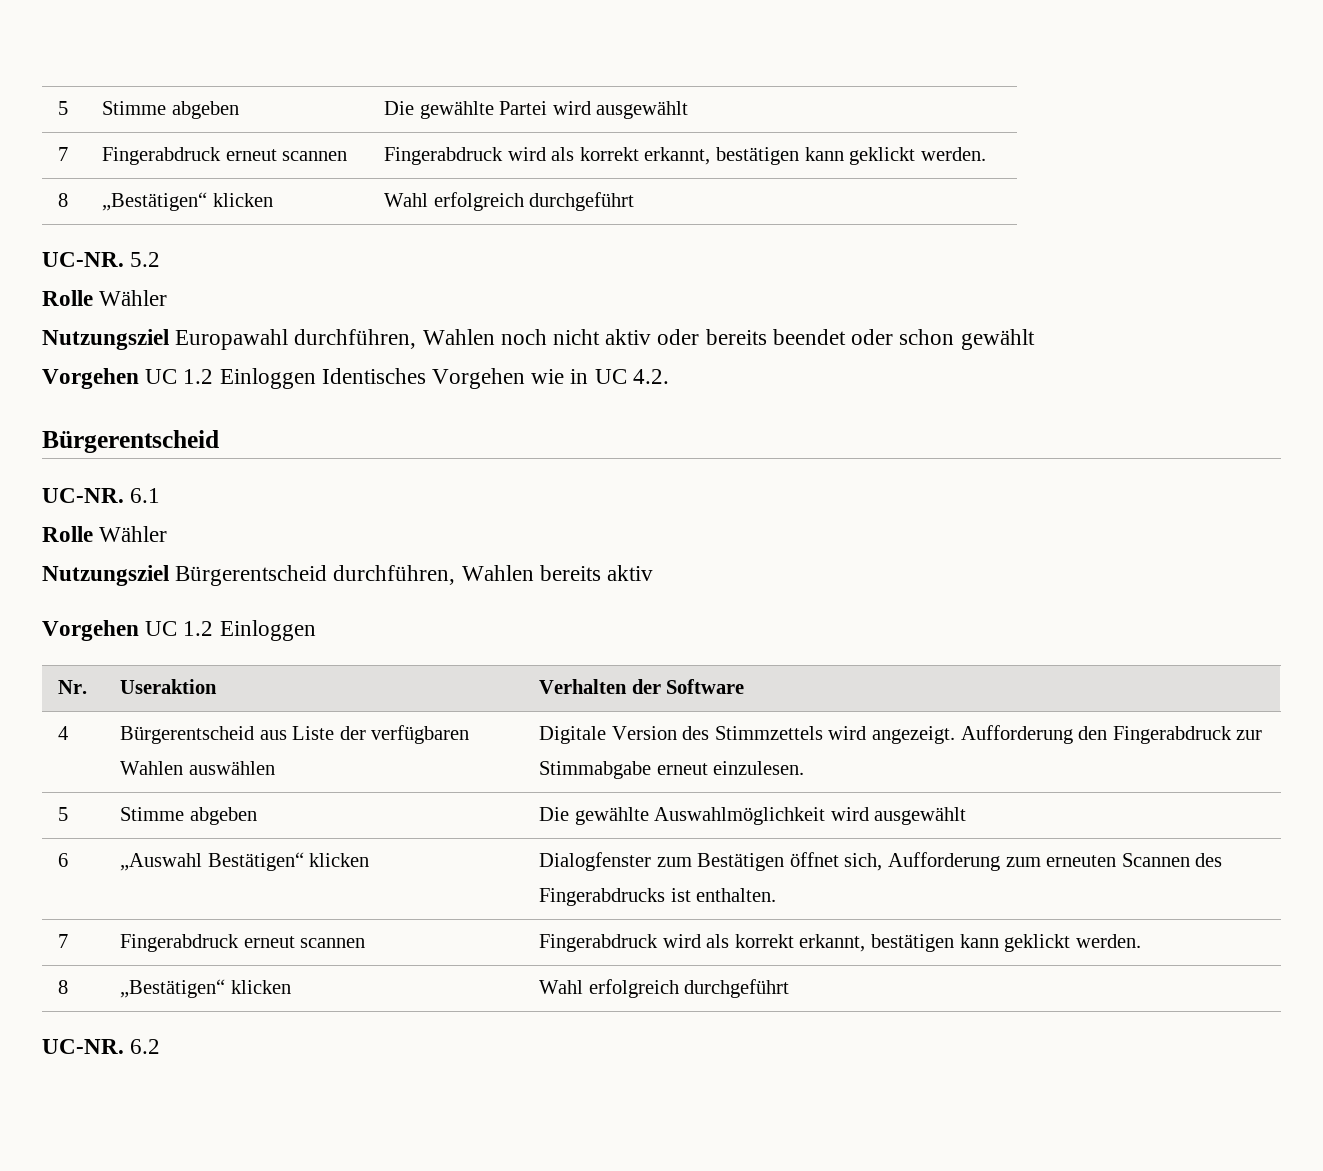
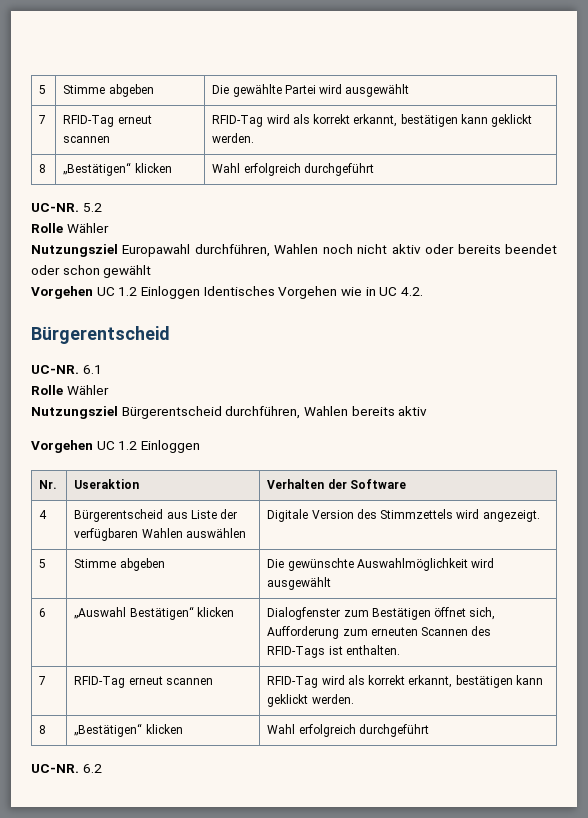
[102,147,348,165] [384,147,504,165] Fingerabdruck erneut scannen | Fingerabdruck -> [63,115,152,127] [63,136,111,143] [212,115,264,127] RFID-Tag erneut scannen | RFID-Tag
[960,725,1263,744] [539,761,805,779] [58,807,69,821] [120,807,257,825] [539,807,649,825] Aufforderung den Fingerabdruck zur Stimmabgabe erneut einzulesen. // 5 | Stimme abgeben | Die gewählte -> [39,559,47,568] [74,558,165,571] [267,558,354,571] // 5 | Stimme abgeben | Die gewünschte
[539,888,666,906] Fingerabdrucks -> [267,646,326,658] RFID-Tags
[120,934,366,952] [539,934,659,952] Fingerabdruck erneut scannen | Fingerabdruck -> [74,676,213,688] [267,676,319,688] RFID-Tag erneut scannen | RFID-Tag

